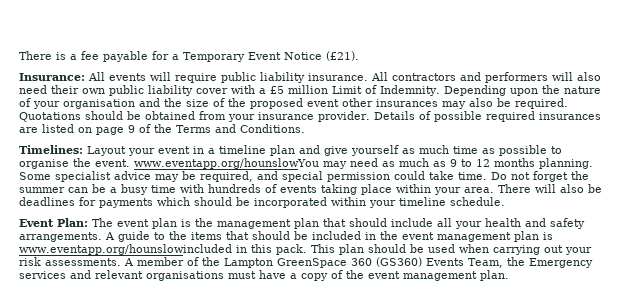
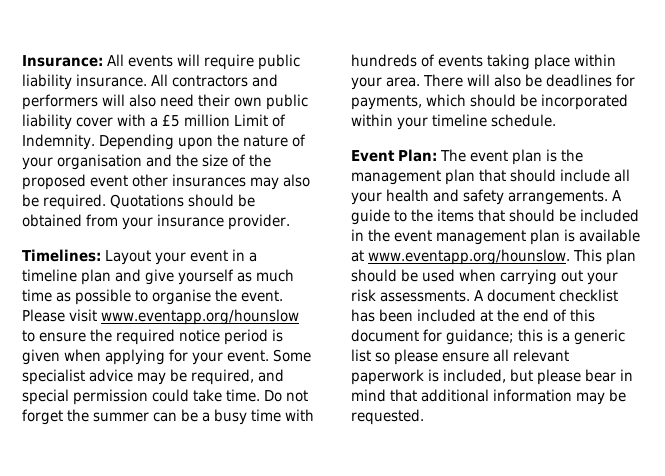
[19,51,359,62] There is a fee payable for a Temporary Event Notice (£21). // -> (22, 61) none
[373,111,601,122] [19,124,305,135] Details of possible required insurances are listed on page 9 of the Terms and Conditions. -> (290, 222) none
[134,158,593,169] www.eventapp.org/hounslowYou may need as much as 9 to 12 months planning. -> [22,309,299,325] [22,329,283,345] [22,349,269,365] Please visit www.eventapp.org/hounslow to ensure the required notice period is given when applying for your event.
[99,198,153,208] payments -> [351,95,422,110] payments,
[19,244,307,255] www.eventapp.org/hounslowincluded in this pack. -> [579,229,640,242] [351,249,570,265] available at www.eventapp.org/hounslow.
[137,257,593,268] [19,270,509,281] member of the Lampton GreenSpace 360 (GS360) Events Team, the Emergency services and relevant organisations must have a copy of the event management plan. -> [487,289,618,302] [351,309,595,322] [351,329,625,345] [351,349,569,365] [351,369,633,385] [351,389,626,405] [351,409,424,425] document checklist has been included at the end of this document for guidance; this is a generic list so please ensure all relevant paperwork is included, but please bear in mind that additional information may be requested.

